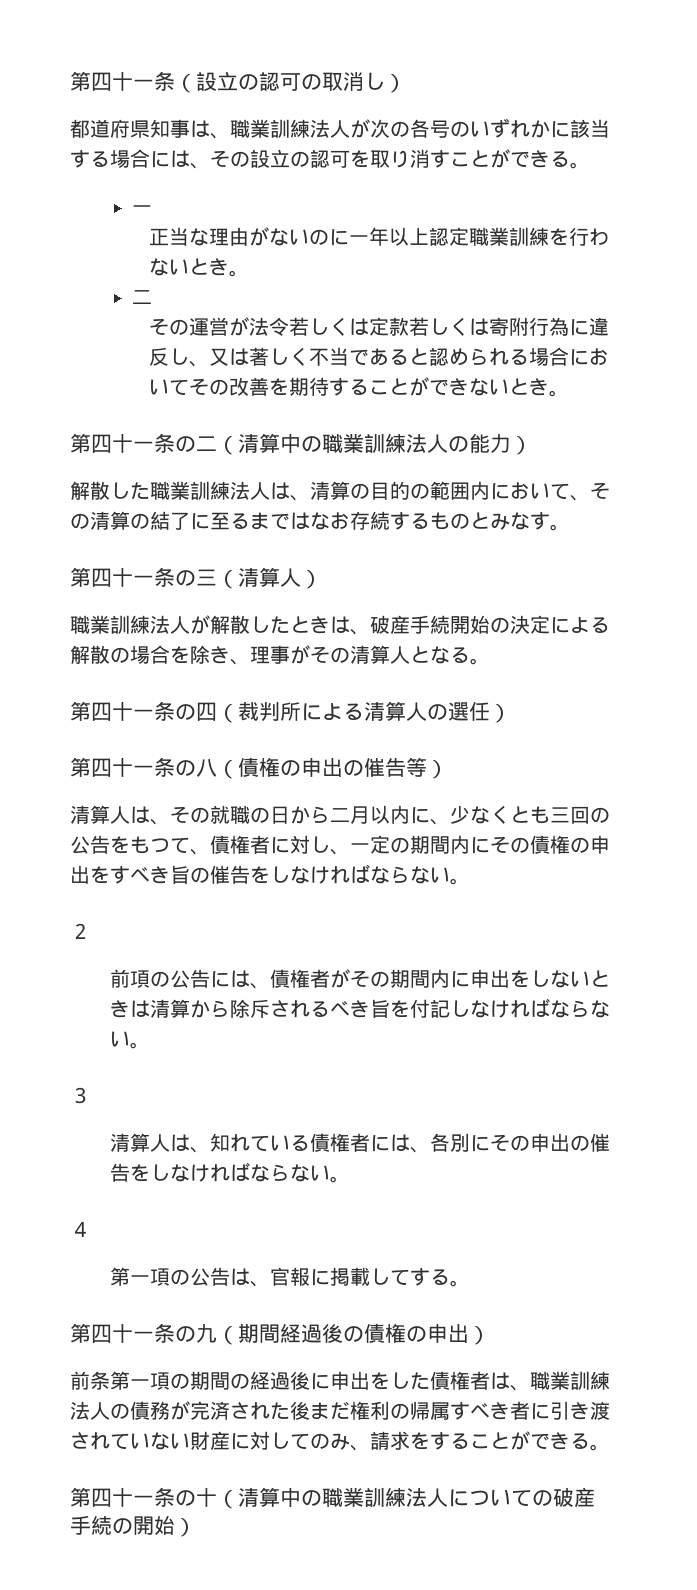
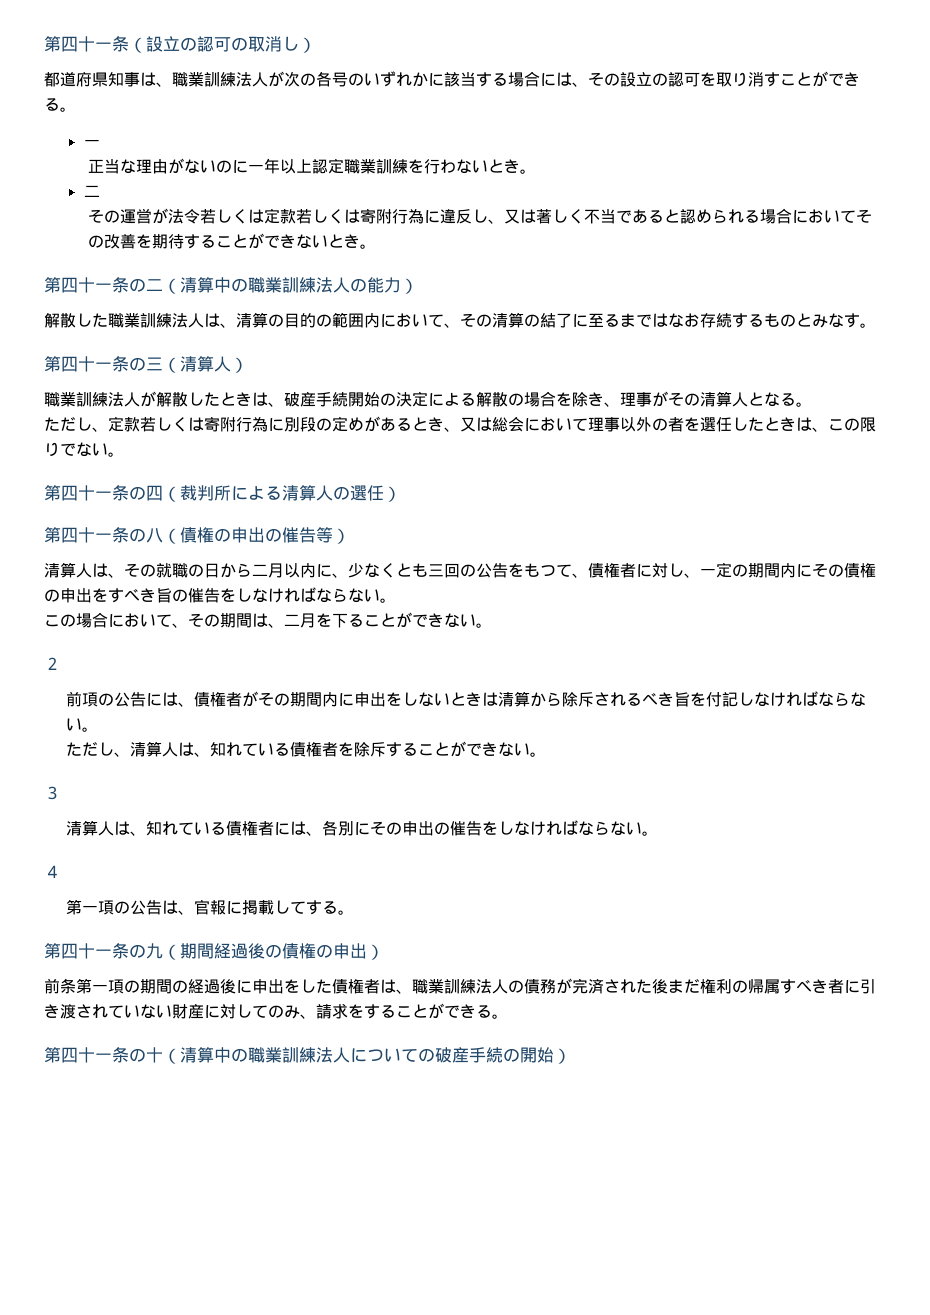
(490, 661) none -> [44,416,876,432] [44,442,124,457] // ただし、定款若しくは寄附行為に別段の定めがあるとき、又は総会において理事以外の者を選任したときは、この限りでない。
(470, 881) none -> [44,612,492,628] // この場合において、その期間は、二月を下ることができない。
(150, 1045) none -> [66,741,547,757] // ただし、清算人は、知れている債権者を除斥することができない。

